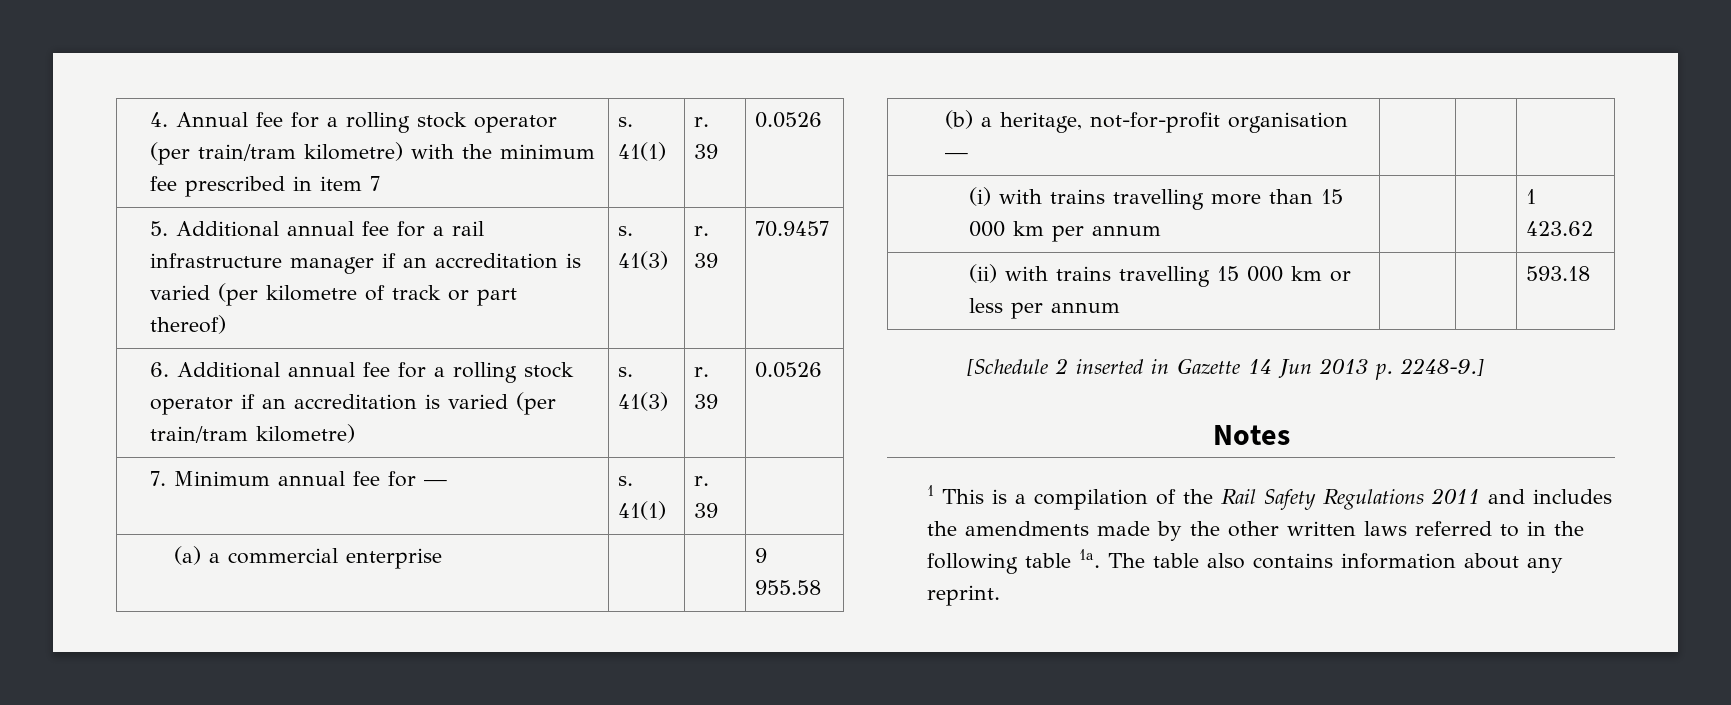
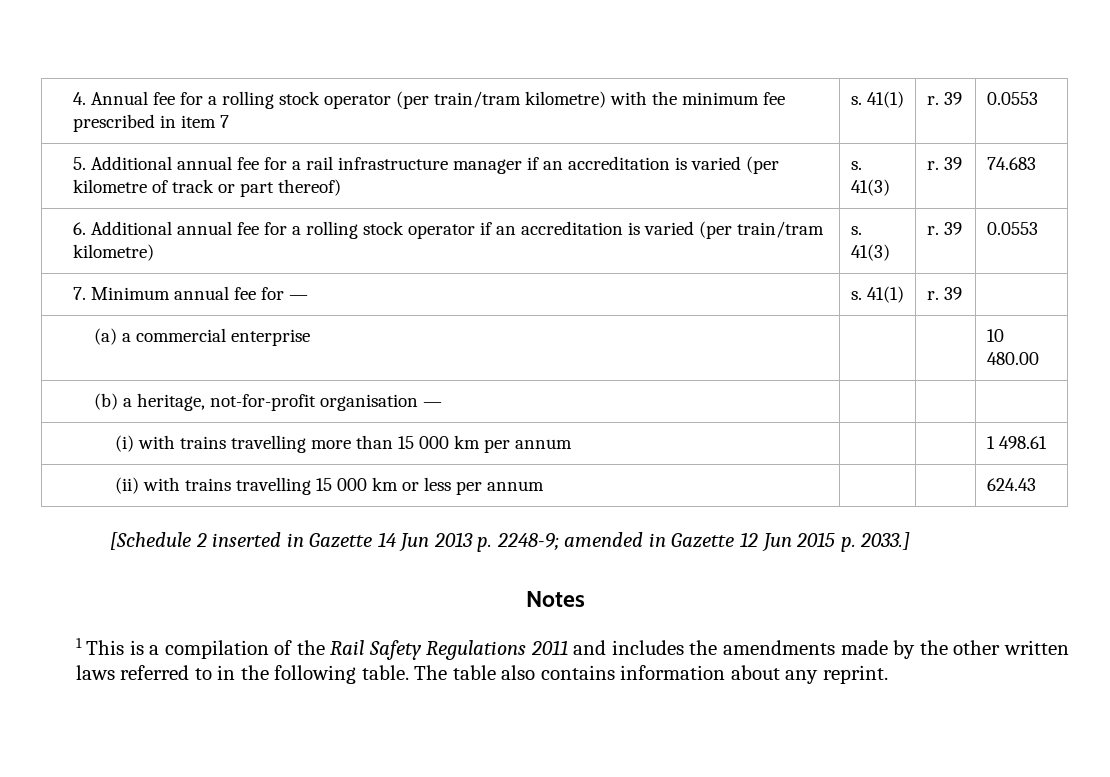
[754,112,822,128] 0.0526 -> [986,92,1038,105] 0.0553
[754,221,829,237] 70.9457 -> [986,157,1036,170] 74.683
[754,362,822,378] 0.0526 -> [986,222,1038,235] 0.0553
[754,548,767,563] [754,580,821,595] 9 955.58 -> [986,329,1004,342] [986,352,1039,365] 10 480.00
[1525,221,1593,236] 423.62 -> [998,436,1047,449] 498.61
[1525,266,1590,281] 593.18 -> [986,478,1036,491] 624.43
[1399,358,1484,376] 2248-9.] -> [496,532,911,552] 2248-9; amended in Gazette 12 Jun 2015 p. 2033.]
[1024,549,1100,568] table 1a. -> [361,665,409,680] table.

